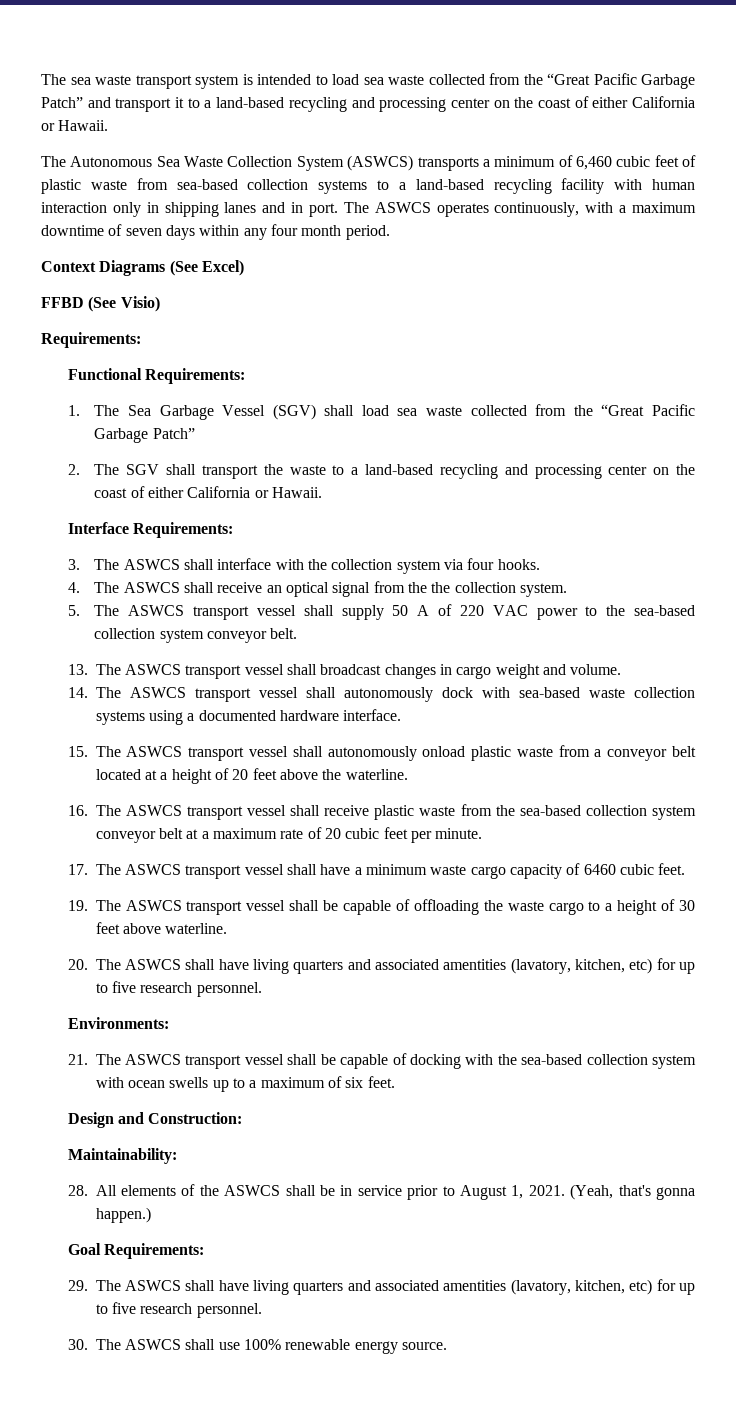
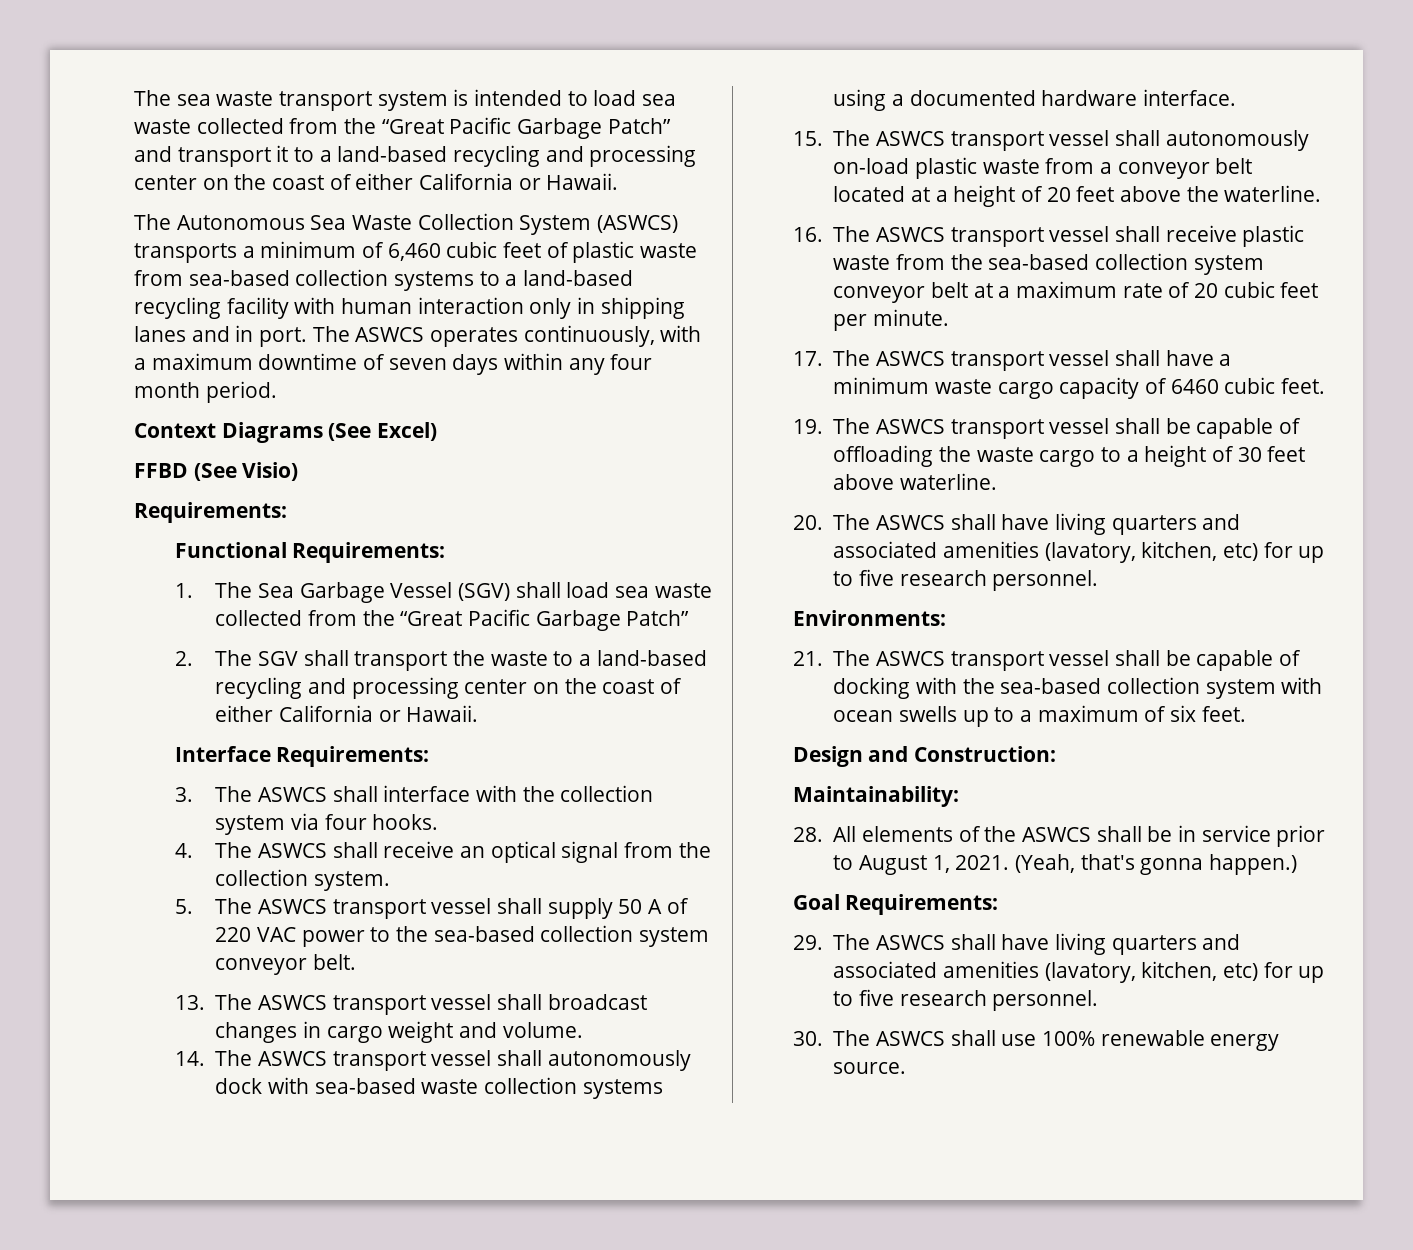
[431,582,451,593] the -> (711, 850) none
[422,746,466,757] onload -> [833,158,910,174] on-load
[443,959,507,970] amentities -> [943,541,1040,558] amenities
[443,1280,507,1291] amentities -> [943,961,1040,978] amenities

